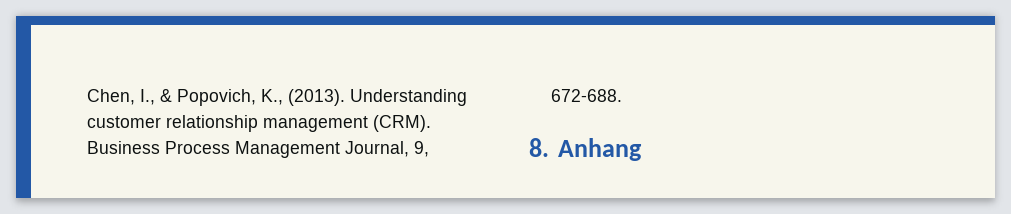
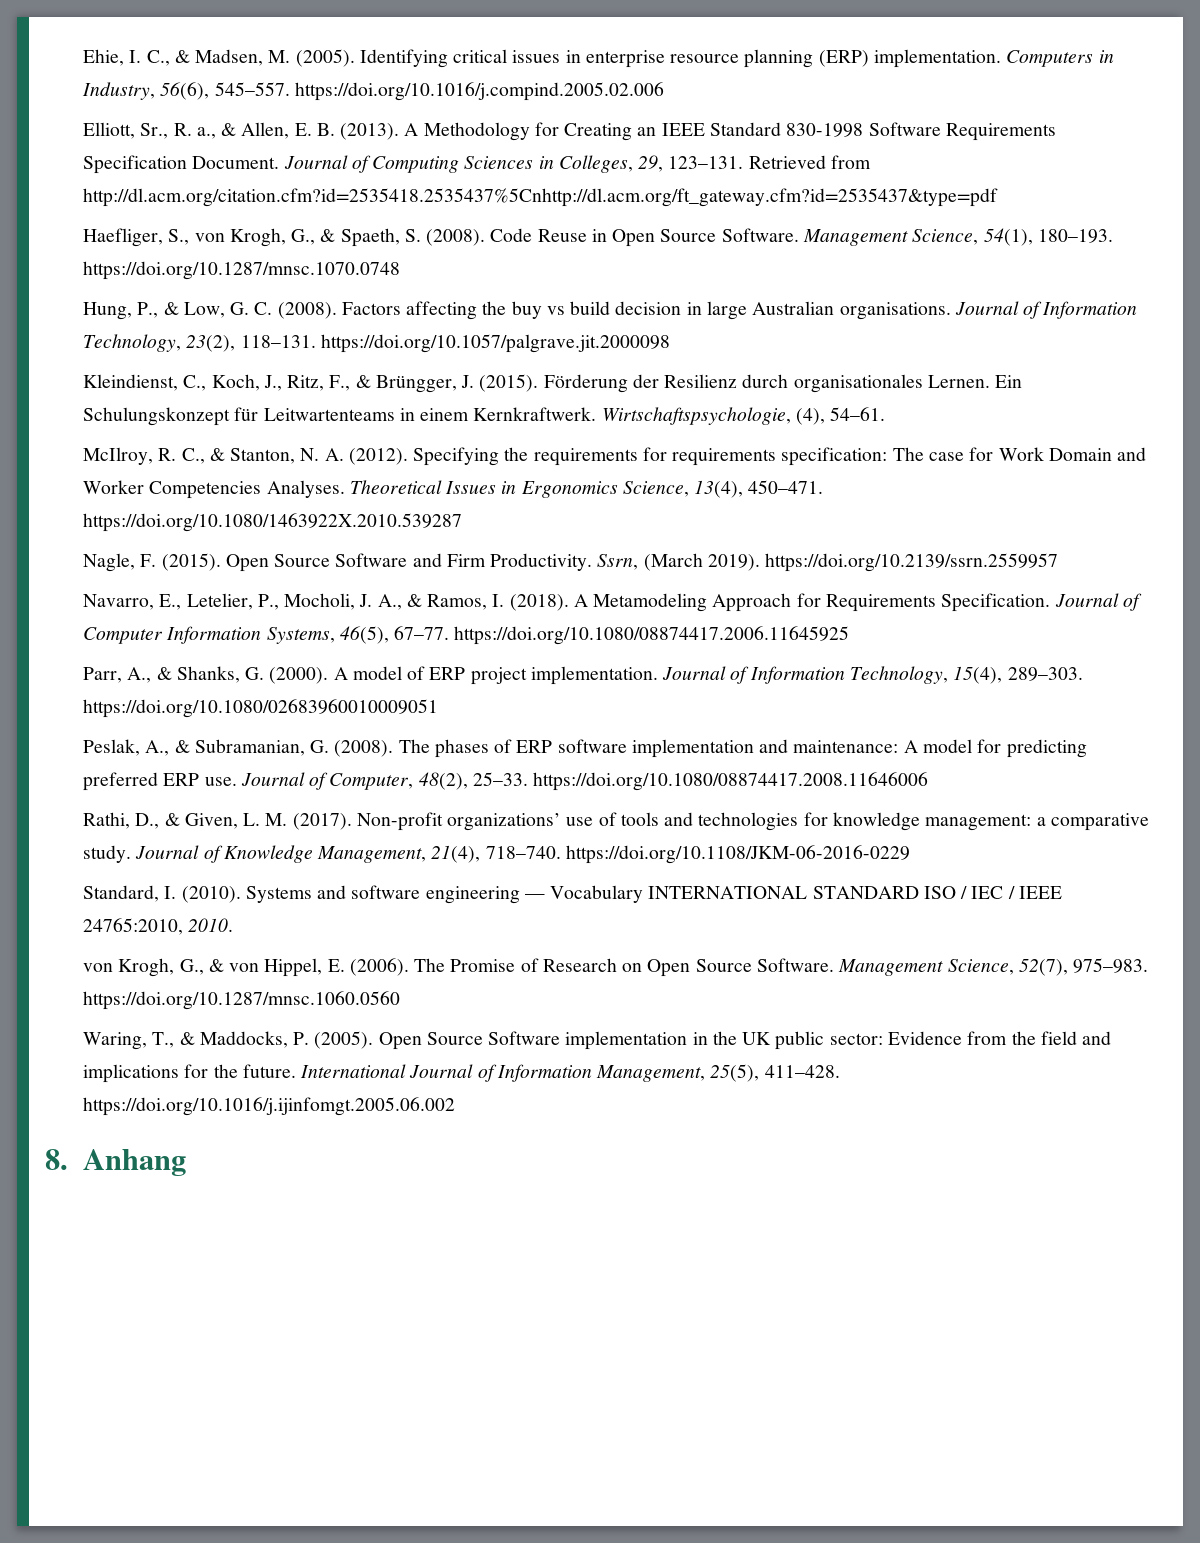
[86,89,467,106] [86,115,431,132] [86,141,429,158] [550,89,622,102] Chen, I., & Popovich, K., (2013). Understanding customer relationship management (CRM). Business Process Management Journal, 9, 672-688. -> [83,49,1114,68] [82,82,664,101] [83,122,1056,141] [83,155,871,174] [83,188,999,207] [83,228,1113,247] [83,261,401,280] [83,301,1138,320] [83,334,670,353] [83,374,1023,393] [83,407,886,426] [83,447,1147,466] [83,480,824,499] [83,513,463,532] [83,553,1059,572] [83,593,1142,612] [83,626,850,645] [83,666,1083,685] [83,699,439,718] [83,739,1087,758] [83,772,929,791] [83,812,1149,831] [83,845,910,864] [83,885,1062,904] [83,918,234,935] [83,958,1149,977] [83,991,401,1010] [83,1031,1112,1050] [83,1064,840,1083] [83,1097,456,1116] Ehie, I. C., & Madsen, M. (2005). Identifying critical issues in enterprise resource planning (ERP) implementation. Computers in Industry, 56(6), 545–557. https://doi.org/10.1016/j.compind.2005.02.006 // Elliott, Sr., R. a., & Allen, E. B. (2013). A Methodology for Creating an IEEE Standard 830-1998 Software Requirements Specification Document. Journal of Computing Sciences in Colleges, 29, 123–131. Retrieved from http://dl.acm.org/citation.cfm?id=2535418.2535437%5Cnhttp://dl.acm.org/ft_gateway.cfm?id=2535437&type=pdf // Haefliger, S., von Krogh, G., & Spaeth, S. (2008). Code Reuse in Open Source Software. Management Science, 54(1), 180–193. https://doi.org/10.1287/mnsc.1070.0748 // Hung, P., & Low, G. C. (2008). Factors affecting the buy vs build decision in large Australian organisations. Journal of Information Technology, 23(2), 118–131. https://doi.org/10.1057/palgrave.jit.2000098 // Kleindienst, C., Koch, J., Ritz, F., & Brüngger, J. (2015). Förderung der Resilienz durch organisationales Lernen. Ein Schulungskonzept für Leitwartenteams in einem Kernkraftwerk. Wirtschaftspsychologie, (4), 54–61. // McIlroy, R. C., & Stanton, N. A. (2012). Specifying the requirements for requirements specification: The case for Work Domain and Worker Competencies Analyses. Theoretical Issues in Ergonomics Science, 13(4), 450–471. https://doi.org/10.1080/1463922X.2010.539287 // Nagle, F. (2015). Open Source Software and Firm Productivity. Ssrn, (March 2019). https://doi.org/10.2139/ssrn.2559957 // Navarro, E., Letelier, P., Mocholi, J. A., & Ramos, I. (2018). A Metamodeling Approach for Requirements Specification. Journal of Computer Information Systems, 46(5), 67–77. https://doi.org/10.1080/08874417.2006.11645925 // Parr, A., & Shanks, G. (2000). A model of ERP project implementation. Journal of Information Technology, 15(4), 289–303. https://doi.org/10.1080/02683960010009051 // Peslak, A., & Subramanian, G. (2008). The phases of ERP software implementation and maintenance: A model for predicting preferred ERP use. Journal of Computer, 48(2), 25–33. https://doi.org/10.1080/08874417.2008.11646006 // Rathi, D., & Given, L. M. (2017). Non-profit organizations’ use of tools and technologies for knowledge management: a comparative study. Journal of Knowledge Management, 21(4), 718–740. https://doi.org/10.1108/JKM-06-2016-0229 // Standard, I. (2010). Systems and software engineering — Vocabulary INTERNATIONAL STANDARD ISO / IEC / IEEE 24765:2010, 2010. // von Krogh, G., & von Hippel, E. (2006). The Promise of Research on Open Source Software. Management Science, 52(7), 975–983. https://doi.org/10.1287/mnsc.1060.0560 // Waring, T., & Maddocks, P. (2005). Open Source Software implementation in the UK public sector: Evidence from the field and implications for the future. International Journal of Information Management, 25(5), 411–428. https://doi.org/10.1016/j.ijinfomgt.2005.06.002

